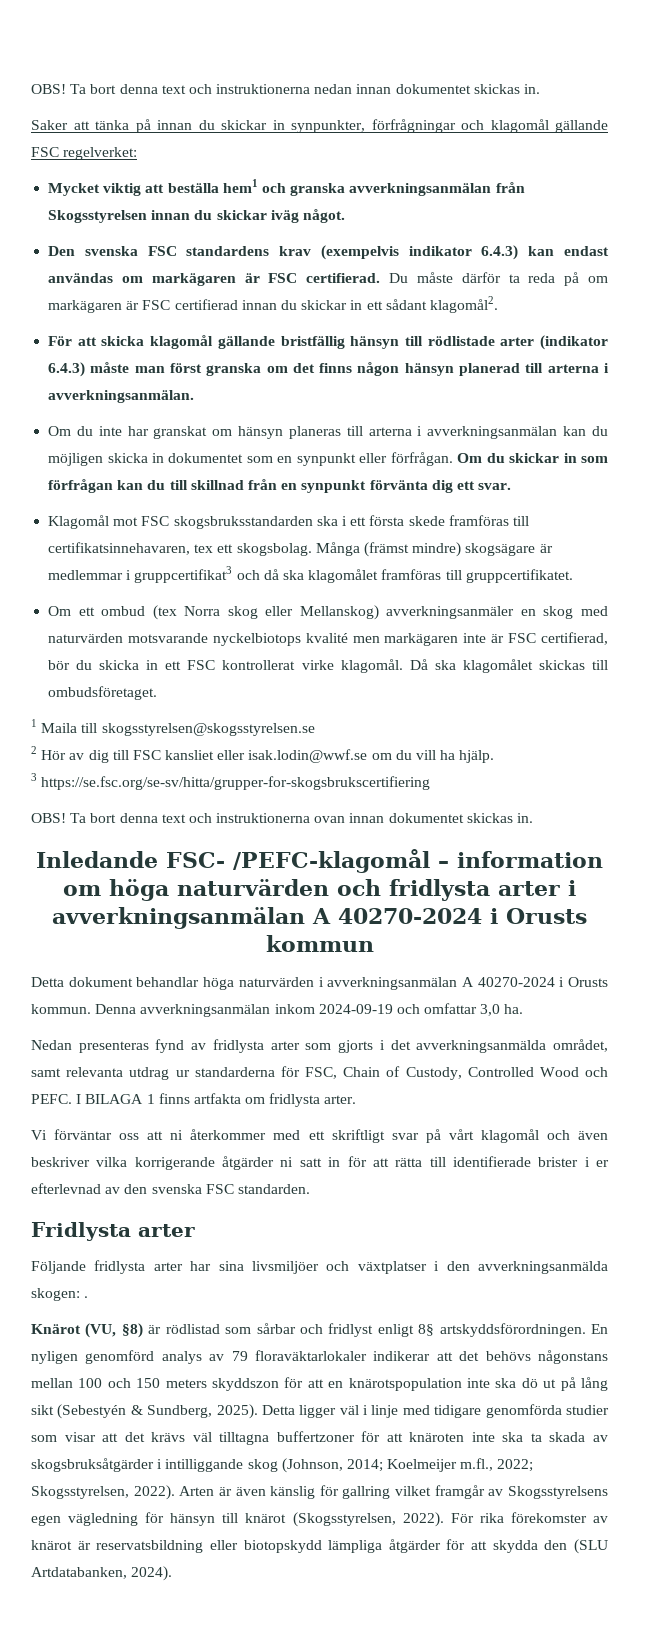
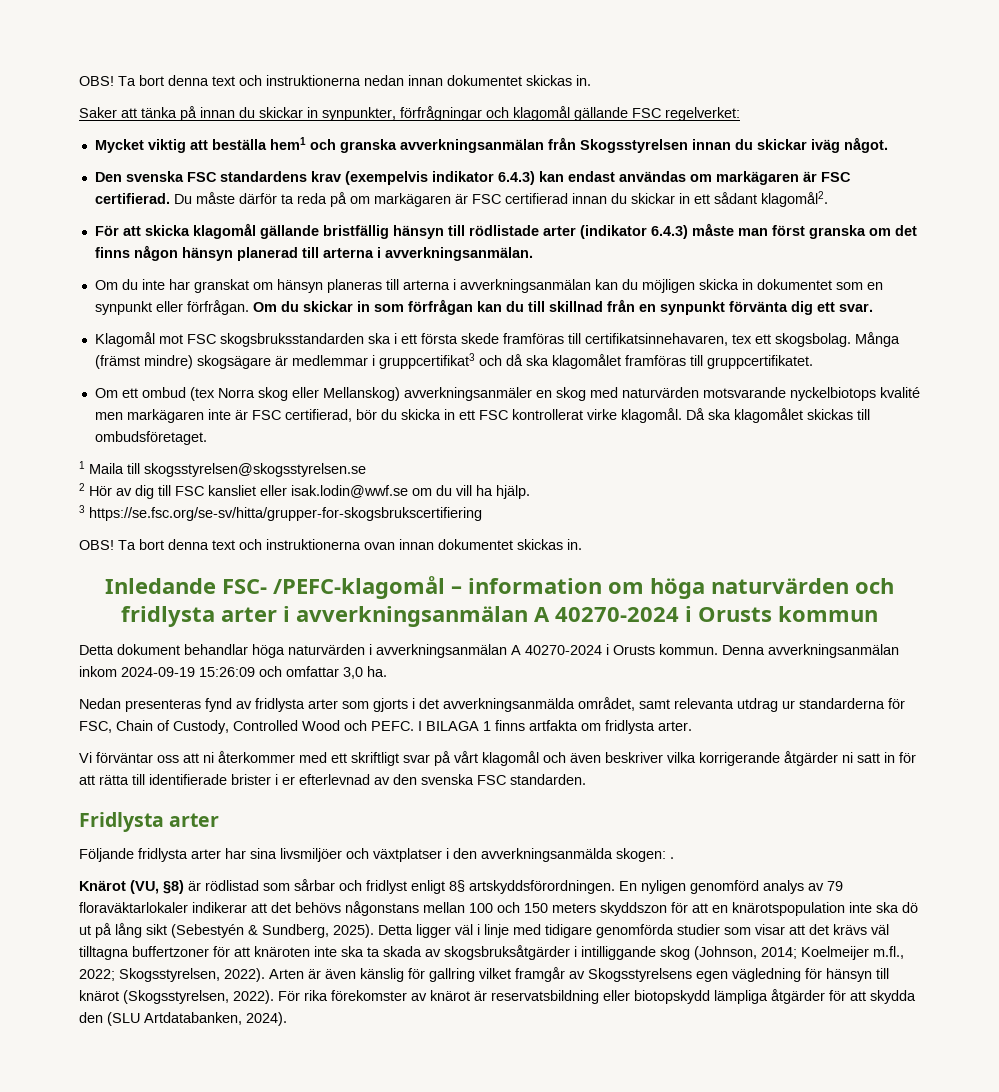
(393, 1009) none -> [199,667,255,677] 15:26:09

